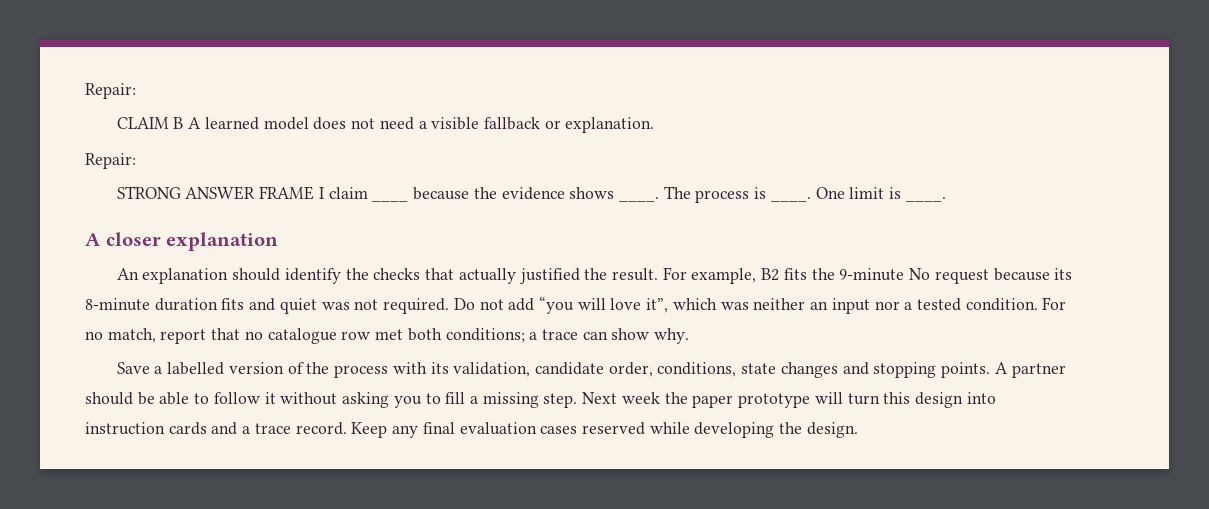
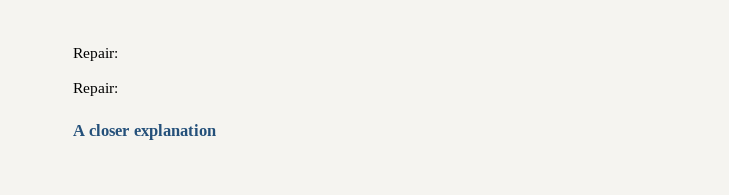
[85,83,136,99] [116,117,655,133] [85,153,136,169] [116,186,368,200] [372,186,946,203] [85,232,279,251] [116,267,1073,284] [85,296,1067,314] [85,328,690,344] [116,362,1066,378] [85,392,996,408] [85,422,858,438] Repair: // CLAIM B A learned model does not need a visible fallback or explanation. // Repair: // STRONG ANSWER FRAME I claim ____ because the evidence shows ____. The process is ____. One limit is ____. // A closer explanation // An explanation should identify the checks that actually justified the result. For example, B2 fits the 9-minute No request because its 8-minute duration fits and quiet was not required. Do not add “you will love it”, which was neither an input nor a tested condition. For no match, report that no catalogue row met both conditions; a trace can show why. // Save a labelled version of the process with its validation, candidate order, conditions, state changes and stopping points. A partner should be able to follow it without asking you to fill a missing step. Next week the paper prototype will turn this design into instruction cards and a trace record. Keep any final evaluation cases reserved while developing the design. -> [73,48,118,61] [73,83,118,96] [73,124,216,140] Repair: // Repair: // A closer explanation

